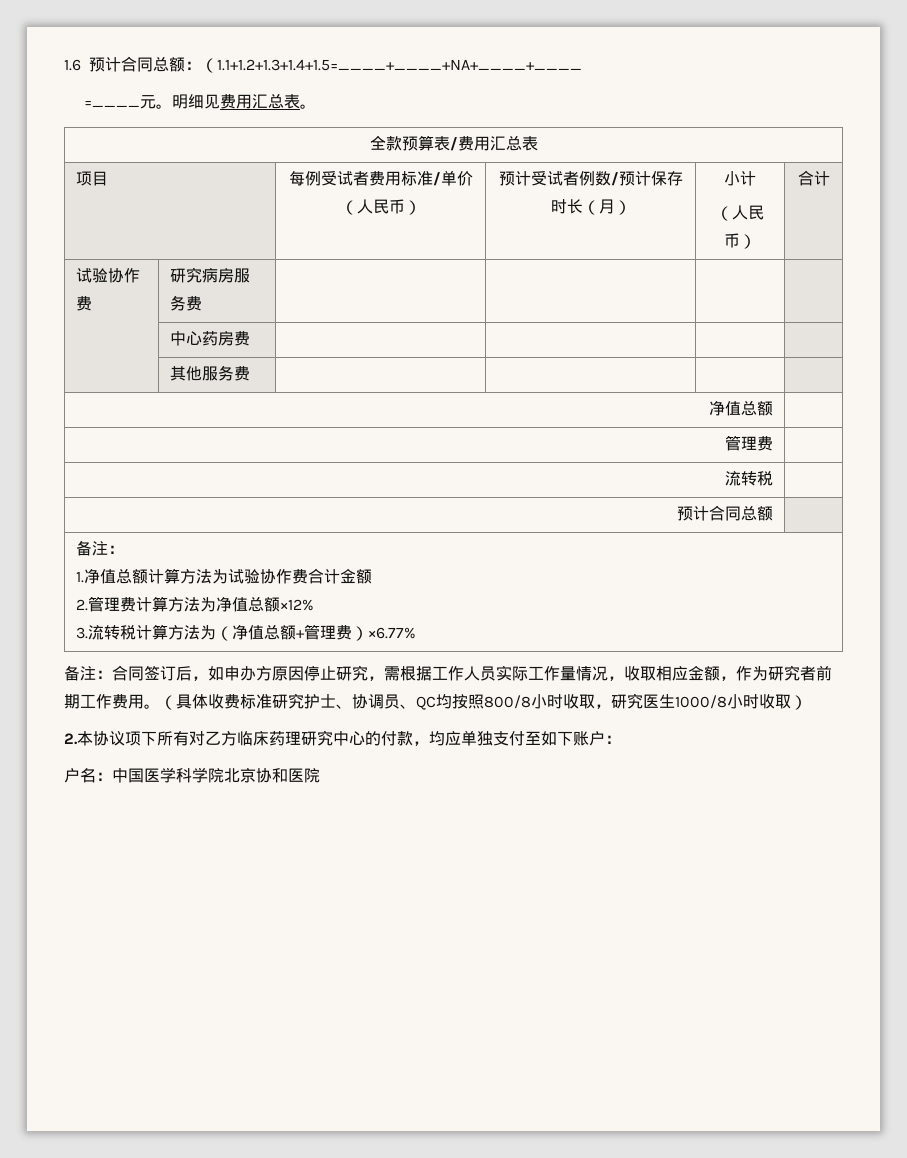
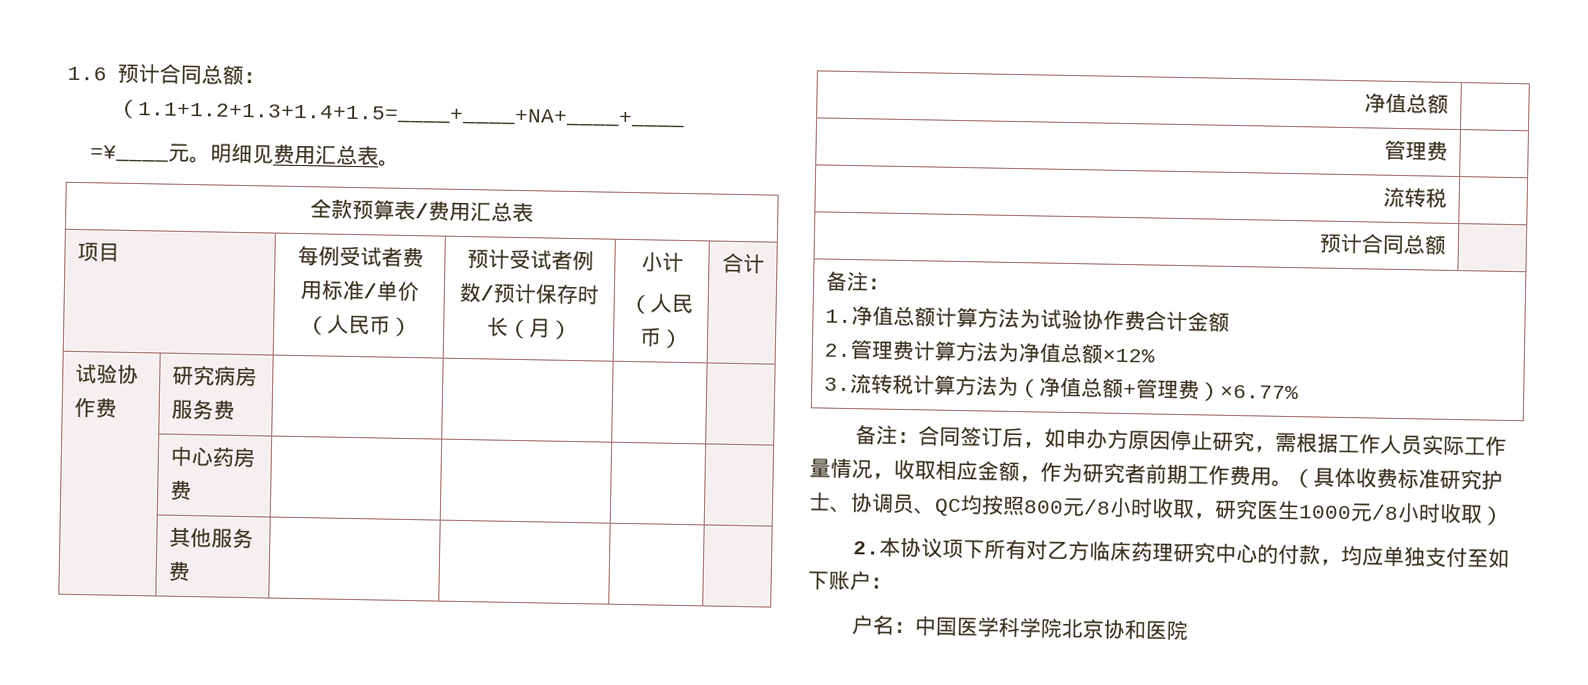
[84,101,141,107] =____ -> [90,145,170,163] =¥____
[484,695,531,709] 800/8 -> [1023,497,1111,517] 800元/8
[675,695,727,709] 1000/8 -> [1298,503,1399,522] 1000元/8

